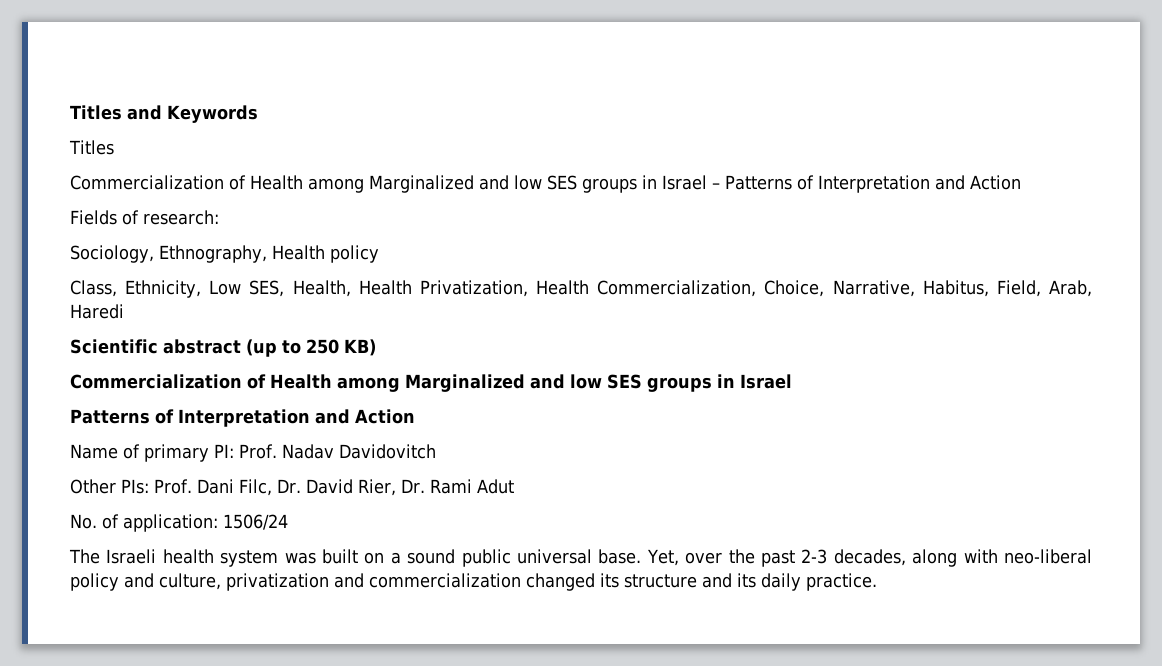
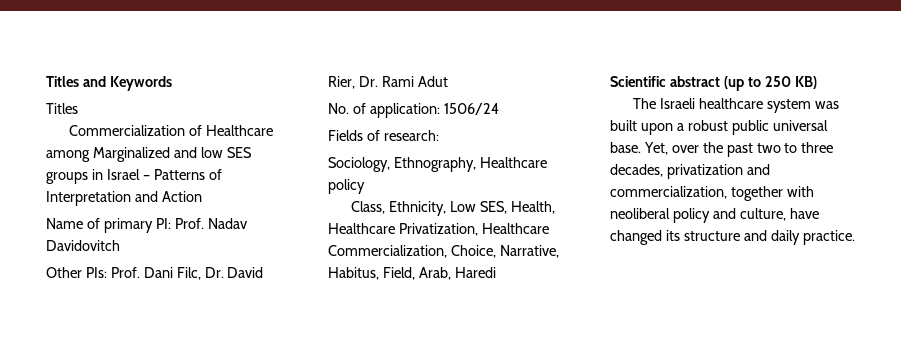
[250,175,303,190] Health -> [205,125,273,136] Healthcare
[70,210,219,225] [70,245,379,263] [70,280,1092,298] [70,304,124,319] [70,339,376,357] [70,374,792,392] [70,409,415,427] // Fields of research: // Sociology, Ethnography, Health policy // Class, Ethnicity, Low SES, Health, Health Privatization, Health Commercialization, Choice, Narrative, Habitus, Field, Arab, Haredi // Scientific abstract (up to 250 KB) // Commercialization of Health among Marginalized and low SES groups in Israel // Patterns of Interpretation and Action -> (202, 196) none
(288, 522) none -> [328,130,439,141] [328,157,547,172] [328,179,365,194] [351,201,555,216] [328,223,549,236] [328,245,559,258] [328,267,496,280] [610,76,817,91] // Fields of research: // Sociology, Ethnography, Healthcare policy // Class, Ethnicity, Low SES, Health, Healthcare Privatization, Healthcare Commercialization, Choice, Narrative, Habitus, Field, Arab, Haredi // Scientific abstract (up to 250 KB)
[162,549,214,564] health -> [698,98,763,109] healthcare
[364,549,456,564] on a sound -> [640,120,728,135] upon a robust
[801,549,1092,567] [70,573,521,591] 2-3 decades, along with neo-liberal policy and culture, privatization and commercialization -> [756,142,834,153] [610,164,770,179] [610,186,814,201] [610,208,819,223] two to three decades, privatization and commercialization, together with neoliberal policy and culture, have
[737,573,756,588] its -> (767, 235) none

